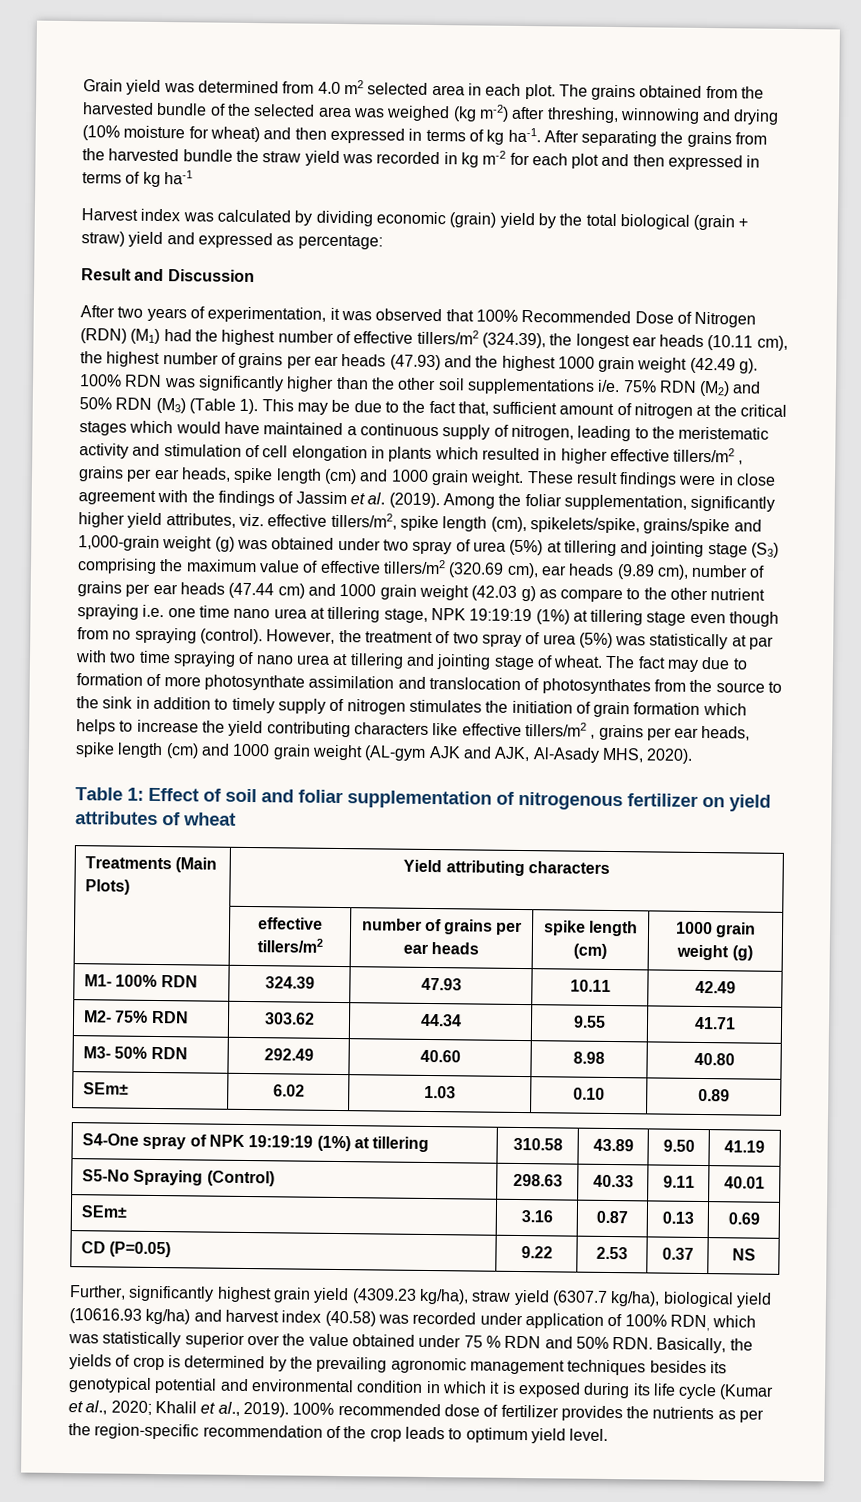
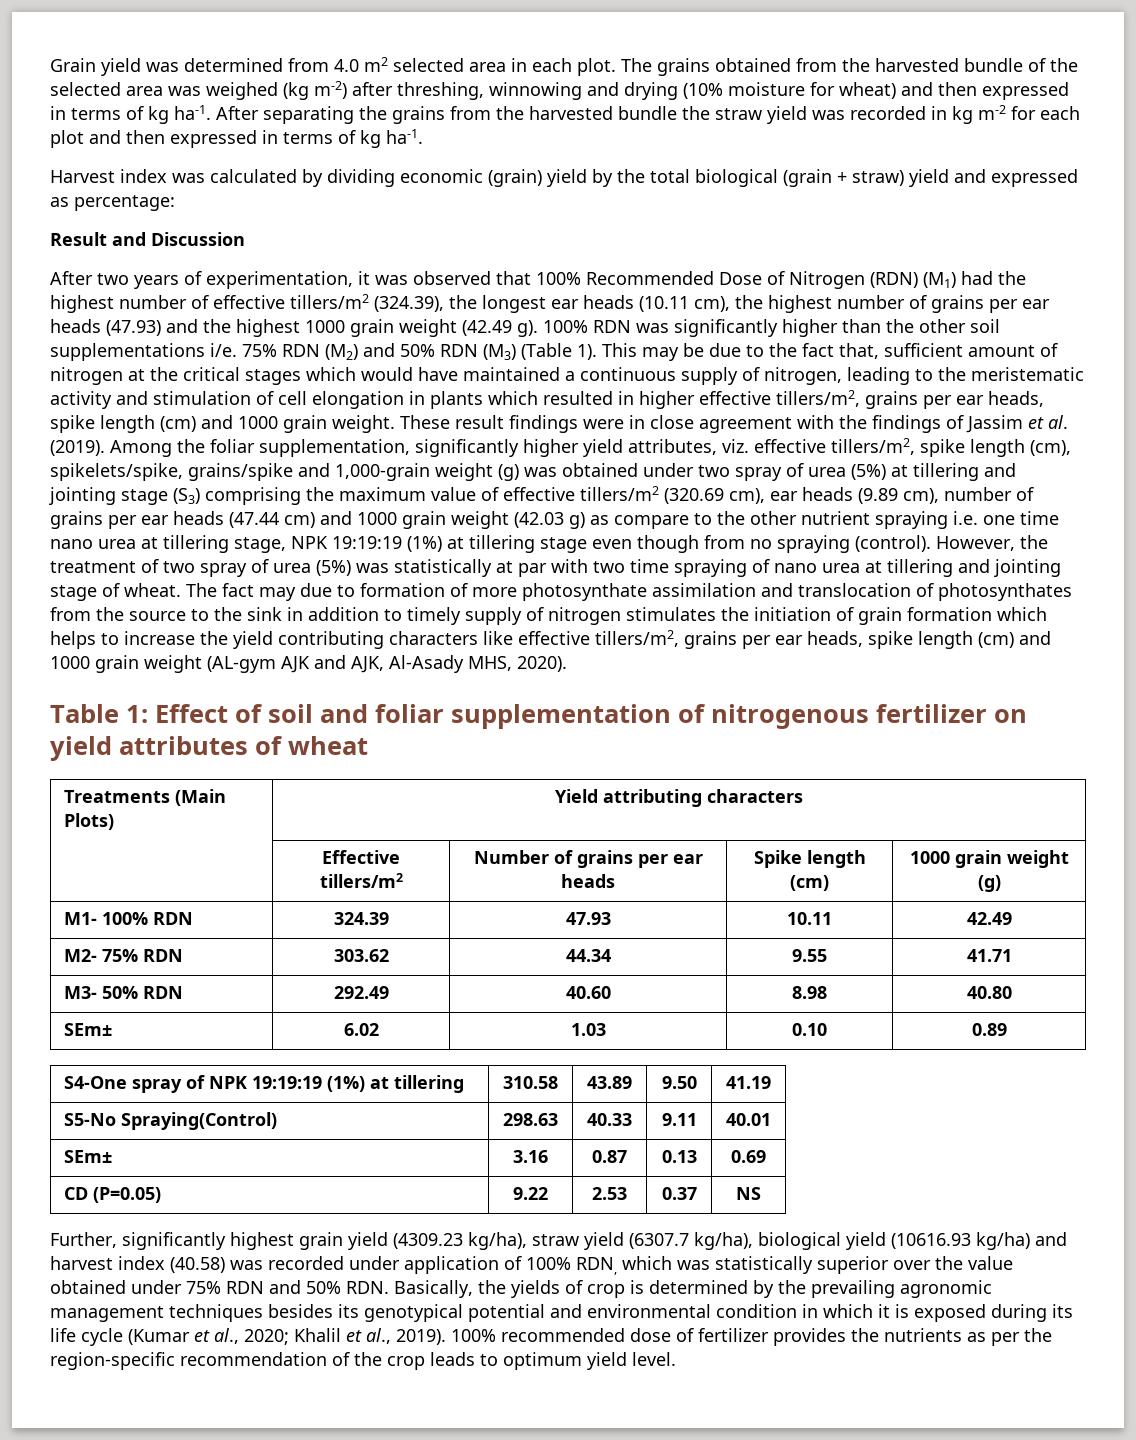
[163,170,193,185] ha-1 -> [386,129,423,144] ha-1.
[673,447,744,465] tillers/m2 , -> [776,390,860,407] tillers/m2,
[524,722,596,739] tillers/m2 , -> [595,630,679,647] tillers/m2,
[258,917,323,930] effective -> [321,850,400,864] Effective
[361,918,422,931] number -> [473,850,549,864] Number
[542,920,586,936] spike -> [753,850,802,868] Spike
[133,1169,275,1187] Spraying (Control) -> [121,1112,278,1130] Spraying(Control)
[463,1335,501,1348] 75 % -> [186,1281,221,1294] 75%

